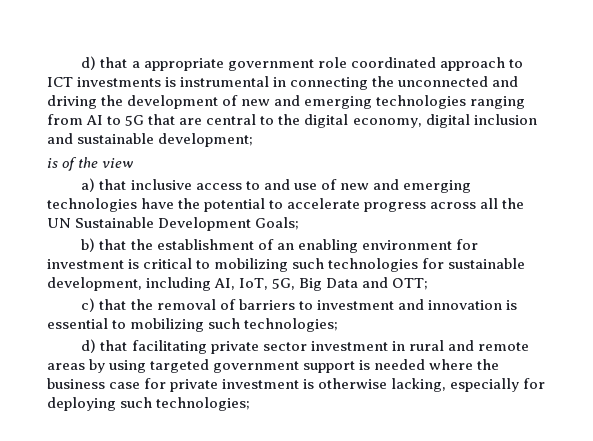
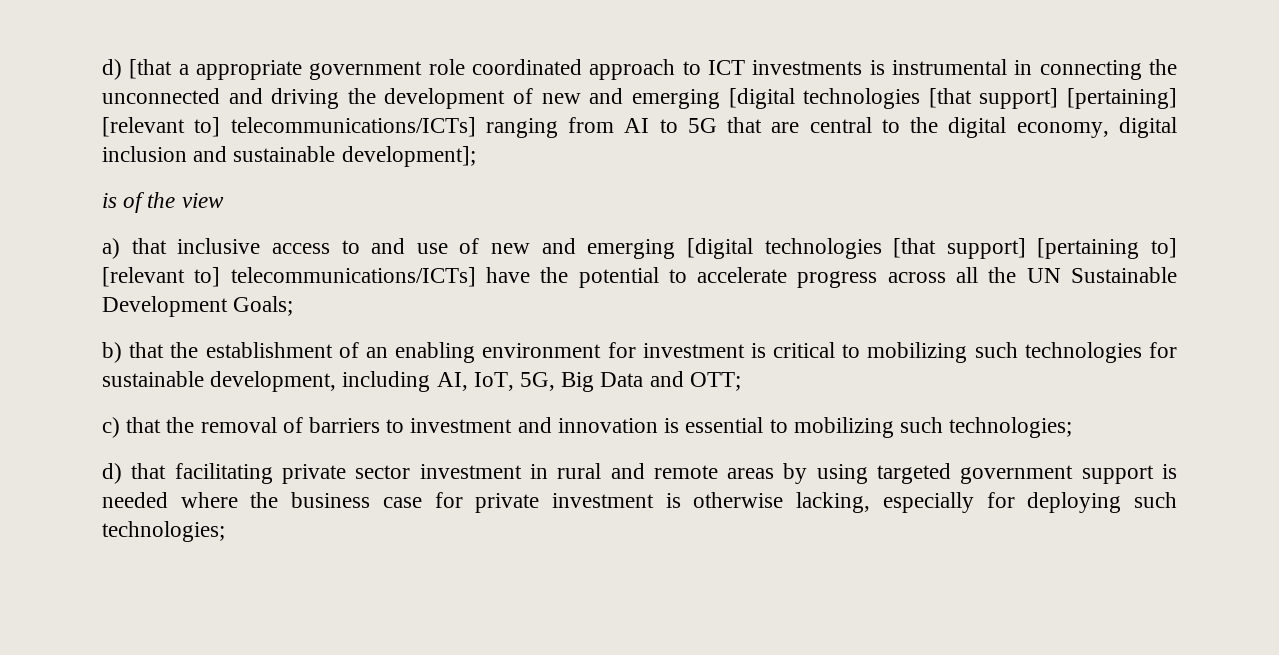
[81,56,128,70] d) that -> [102,59,173,80] d) [that
[376,95,467,109] technologies -> [728,88,1178,109] [102,117,476,137] [digital technologies [that support] [pertaining] [relevant to] telecommunications/ICTs]
[158,133,254,147] development; -> [341,146,476,167] development];
[47,198,137,212] technologies -> [686,238,1177,259] [102,267,476,287] [digital technologies [that support] [pertaining to] [relevant to] telecommunications/ICTs]

